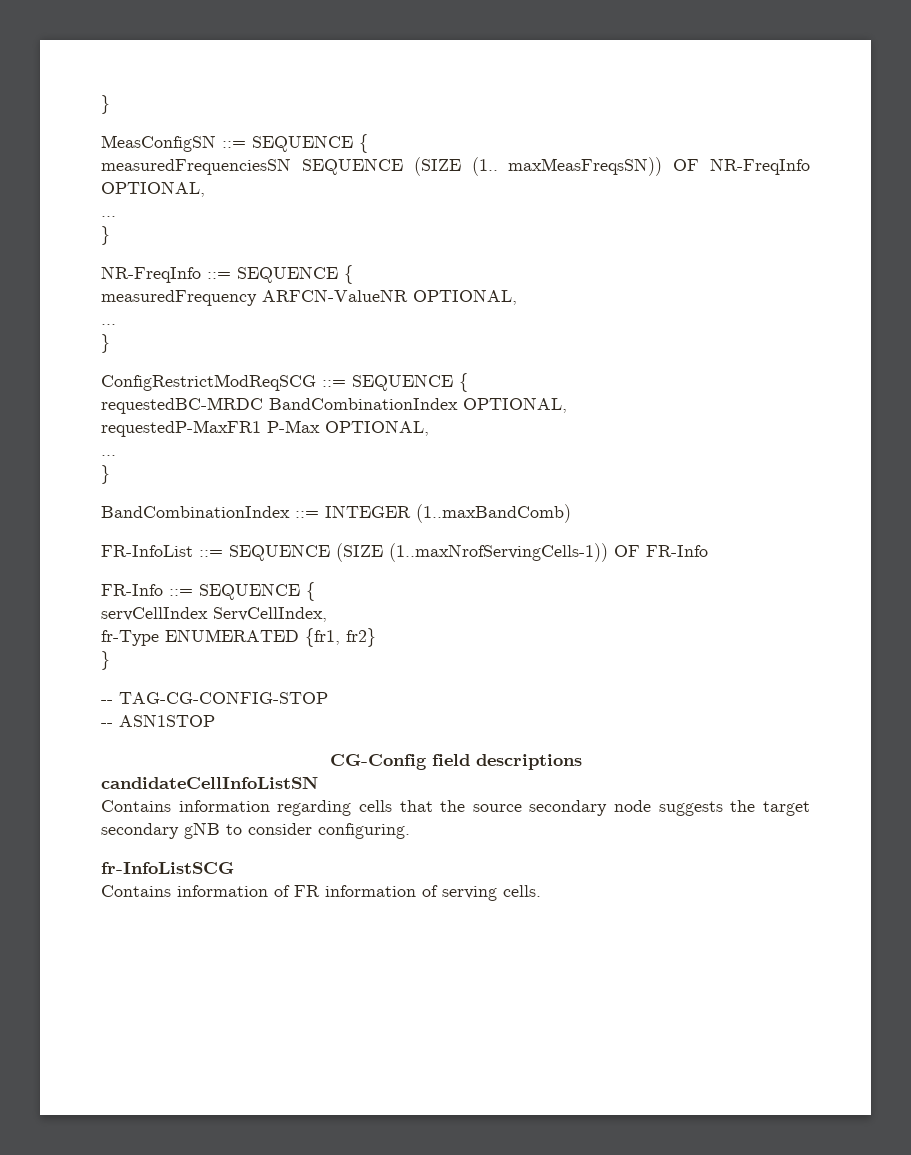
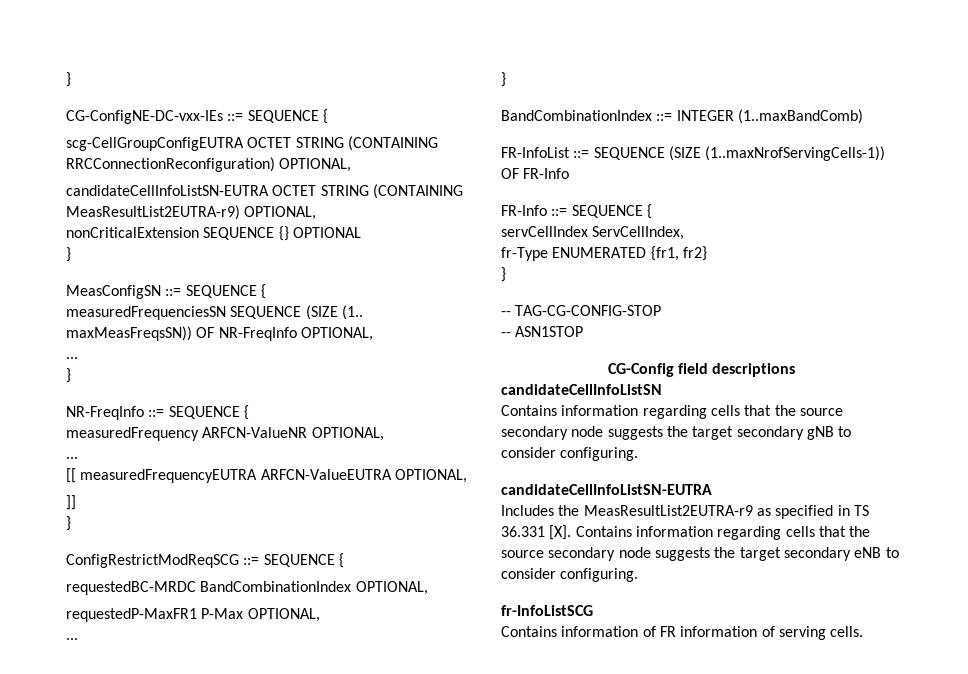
[101,95,110,114] } -> [66,72,71,87] [66,109,328,124] [66,136,438,151] [66,157,352,172] [66,184,463,199] [66,205,317,220] [66,226,361,241] [66,247,71,262] } // CG-ConfigNE-DC-vxx-IEs ::= SEQUENCE { // scg-CellGroupConfigEUTRA OCTET STRING (CONTAINING RRCConnectionReconfiguration) OPTIONAL, // candidateCellInfoListSN-EUTRA OCTET STRING (CONTAINING MeasResultList2EUTRA-r9) OPTIONAL, // nonCriticalExtension SEQUENCE {} OPTIONAL // }
(116, 324) none -> [66,468,467,483] [66,495,76,510] // [[ measuredFrequencyEUTRA ARFCN-ValueEUTRA OPTIONAL, // ]]
(410, 831) none -> [501,484,712,495] [501,505,869,519] [501,525,871,540] [501,547,899,561] [501,568,639,582] // candidateCellInfoListSN-EUTRA // Includes the MeasResultList2EUTRA-r9 as specified in TS 36.331 [X]. Contains information regarding cells that the source secondary node suggests the target secondary eNB to consider configuring.

